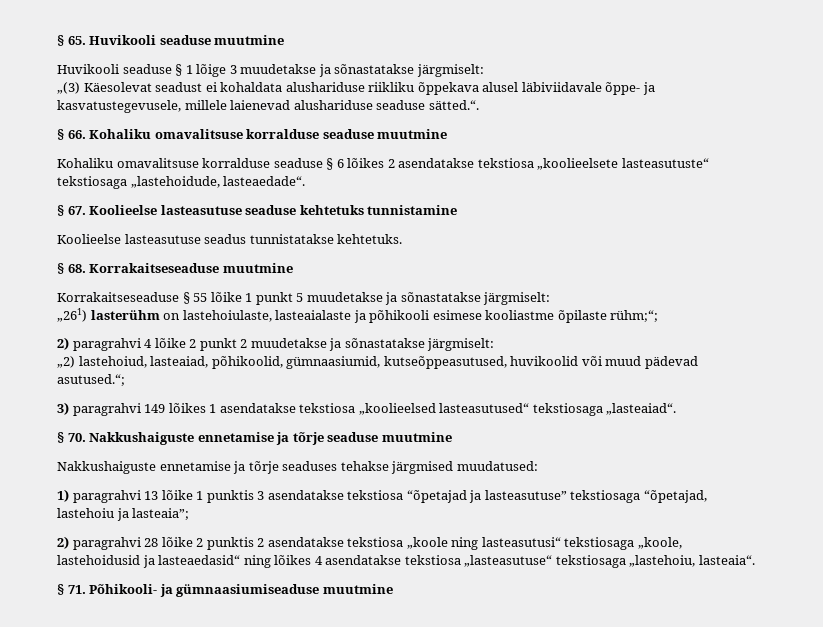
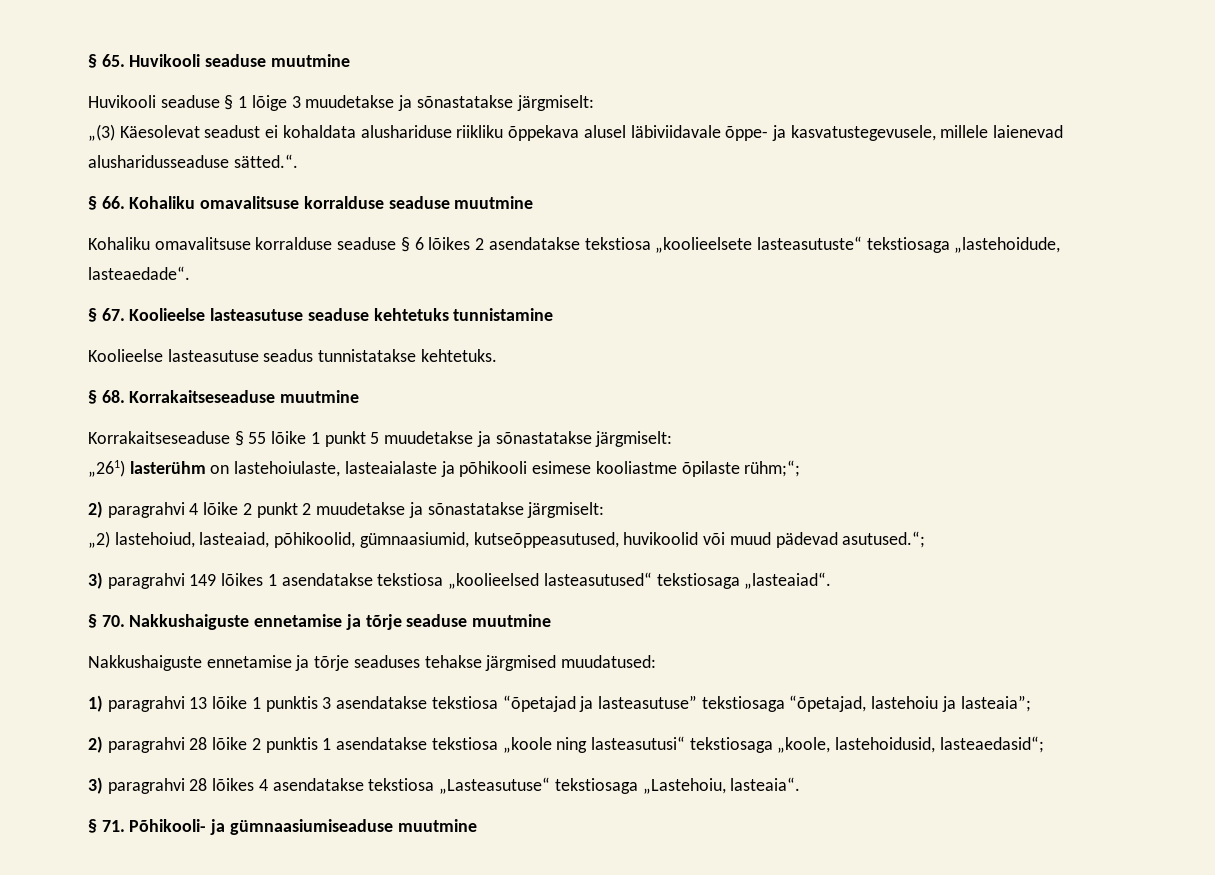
[293,100,426,110] alushariduse seaduse -> [88,155,229,168] alusharidusseaduse
[257,538,265,547] 2 -> [322,738,332,750] 1
[57,555,271,568] lastehoidusid ja lasteaedasid“ ning -> [835,736,1044,753] [88,777,208,794] lastehoidusid, lasteaedasid“; // 3) paragrahvi 28
[464,555,696,568] „lasteasutuse“ tekstiosaga „lastehoiu, -> [439,777,726,794] „Lasteasutuse“ tekstiosaga „Lastehoiu,

